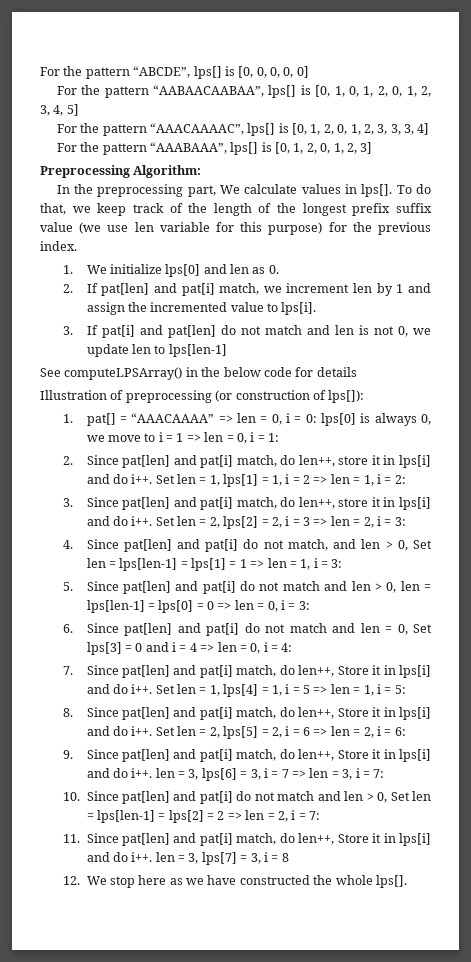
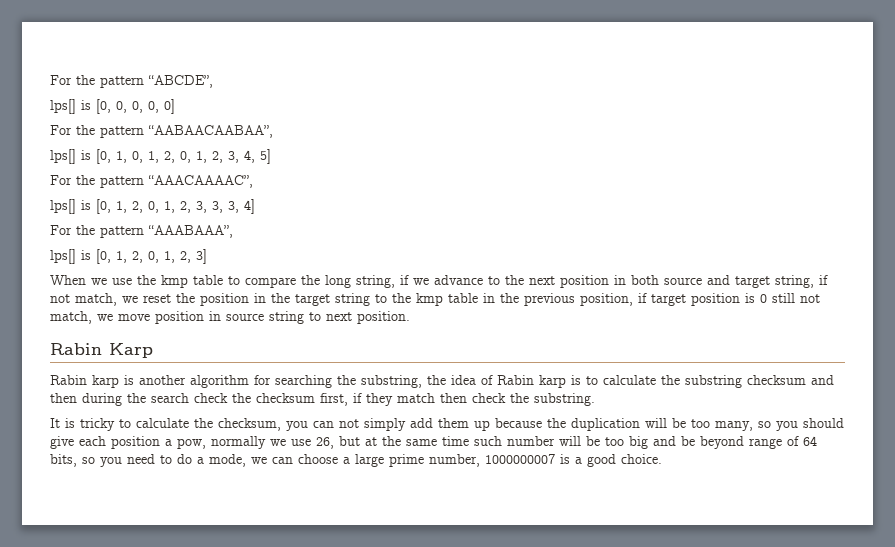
(191, 72) none -> (213, 81) //
(264, 91) none -> (273, 131) //
(244, 129) none -> (253, 181) //
(227, 148) none -> (233, 231) //
[40,165,202,178] [56,184,431,197] [40,203,432,216] [40,222,431,235] [40,241,77,251] [63,264,279,277] [63,283,431,296] [86,302,317,315] [63,325,432,338] [86,344,227,357] [40,367,357,380] [40,390,365,403] [63,413,431,426] [86,432,280,444] [63,455,431,468] [86,474,406,487] [63,497,431,510] [86,516,406,529] [63,539,432,552] [86,558,343,571] [63,581,431,594] [86,600,310,613] [63,623,433,636] [86,642,293,655] [63,665,432,678] [86,684,406,697] [63,707,432,720] [86,726,406,739] [63,749,432,762] [86,768,385,781] [63,791,431,804] [86,810,321,823] [63,833,432,846] [86,852,289,865] [63,875,407,888] Preprocessing Algorithm: // In the preprocessing part, We calculate values in lps[]. To do that, we keep track of the length of the longest prefix suffix value (we use len variable for this purpose) for the previous index. // 1. We initialize lps[0] and len as 0. // 2. If pat[len] and pat[i] match, we increment len by 1 and assign the incremented value to lps[i]. // 3. If pat[i] and pat[len] do not match and len is not 0, we update len to lps[len-1] // See computeLPSArray() in the below code for details // Illustration of preprocessing (or construction of lps[]): // 1. pat[] = “AAACAAAA” => len = 0, i = 0: lps[0] is always 0, we move to i = 1 => len = 0, i = 1: // 2. Since pat[len] and pat[i] match, do len++, store it in lps[i] and do i++. Set len = 1, lps[1] = 1, i = 2 => len = 1, i = 2: // 3. Since pat[len] and pat[i] match, do len++, store it in lps[i] and do i++. Set len = 2, lps[2] = 2, i = 3 => len = 2, i = 3: // 4. Since pat[len] and pat[i] do not match, and len > 0, Set len = lps[len-1] = lps[1] = 1 => len = 1, i = 3: // 5. Since pat[len] and pat[i] do not match and len > 0, len = lps[len-1] = lps[0] = 0 => len = 0, i = 3: // 6. Since pat[len] and pat[i] do not match and len = 0, Set lps[3] = 0 and i = 4 => len = 0, i = 4: // 7. Since pat[len] and pat[i] match, do len++, Store it in lps[i] and do i++. Set len = 1, lps[4] = 1, i = 5 => len = 1, i = 5: // 8. Since pat[len] and pat[i] match, do len++, Store it in lps[i] and do i++. Set len = 2, lps[5] = 2, i = 6 => len = 2, i = 6: // 9. Since pat[len] and pat[i] match, do len++, Store it in lps[i] and do i++. len = 3, lps[6] = 3, i = 7 => len = 3, i = 7: // 10. Since pat[len] and pat[i] do not match and len > 0, Set len = lps[len-1] = lps[2] = 2 => len = 2, i = 7: // 11. Since pat[len] and pat[i] match, do len++, Store it in lps[i] and do i++. len = 3, lps[7] = 3, i = 8 // 12. We stop here as we have constructed the whole lps[]. -> [50,275,828,288] [50,293,820,306] [50,311,410,324] [50,343,153,358] [50,375,834,388] [50,393,595,406] [50,418,844,431] [50,436,817,449] [50,454,662,467] When we use the kmp table to compare the long string, if we advance to the next position in both source and target string, if not match, we reset the position in the target string to the kmp table in the previous position, if target position is 0 still not match, we move position in source string to next position. // Rabin Karp // Rabin karp is another algorithm for searching the substring, the idea of Rabin karp is to calculate the substring checksum and then during the search check the checksum first, if they match then check the substring. // It is tricky to calculate the checksum, you can not simply add them up because the duplication will be too many, so you should give each position a pow, normally we use 26, but at the same time such number will be too big and be beyond range of 64 bits, so you need to do a mode, we can choose a large prime number, 1000000007 is a good choice.

